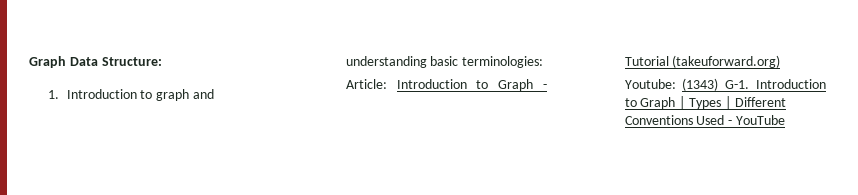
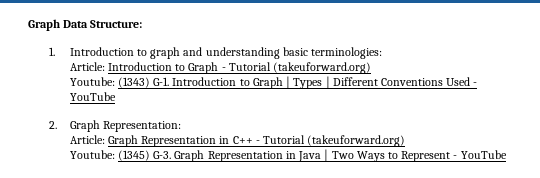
(786, 120) none -> [48,120,181,132] [69,135,406,147] [69,149,507,162] // 2. Graph Representation: // Article: Graph Representation in C++ - Tutorial (takeuforward.org) // Youtube: (1345) G-3. Graph Representation in Java | Two Ways to Represent - YouTube

